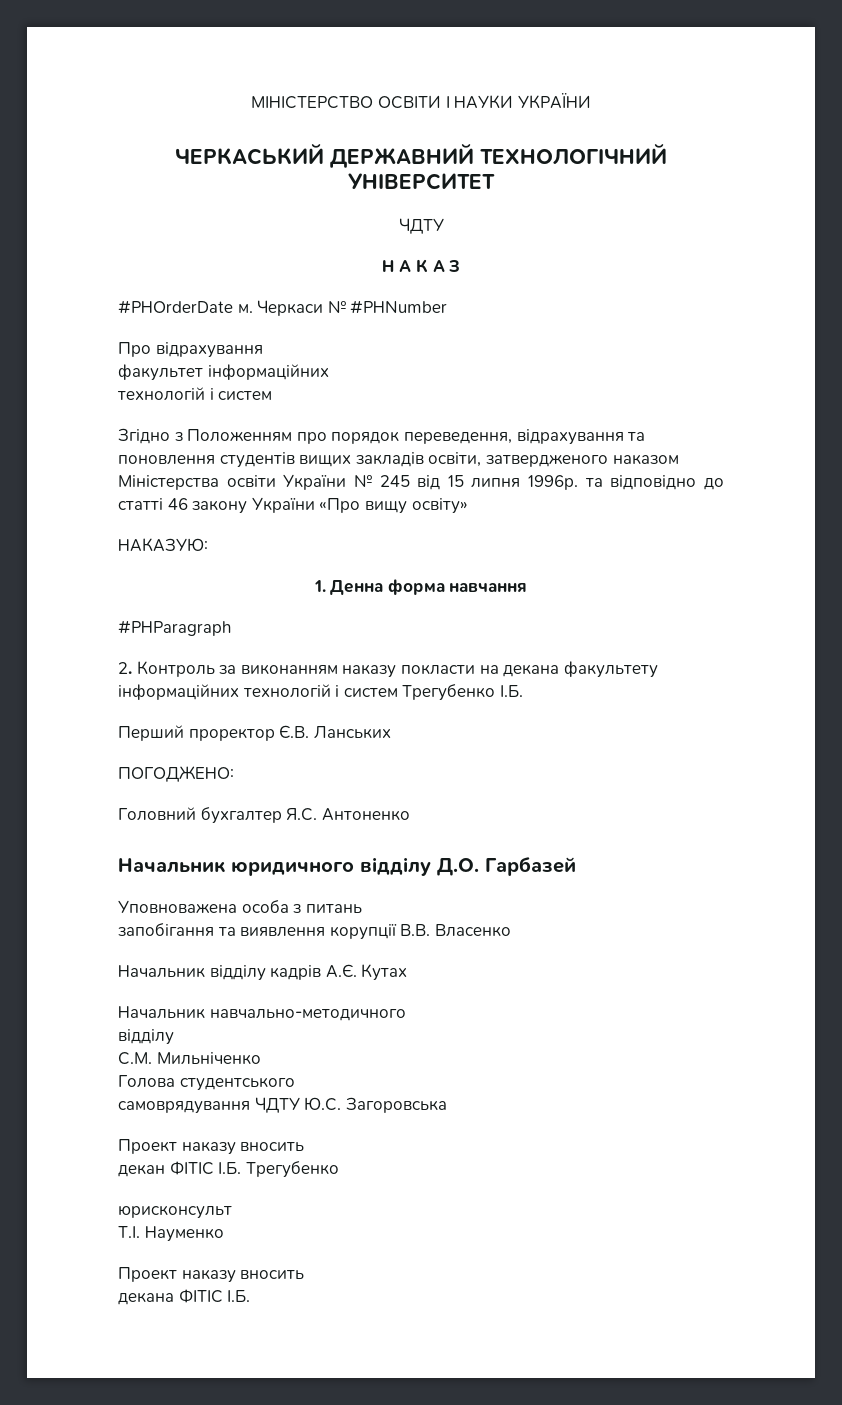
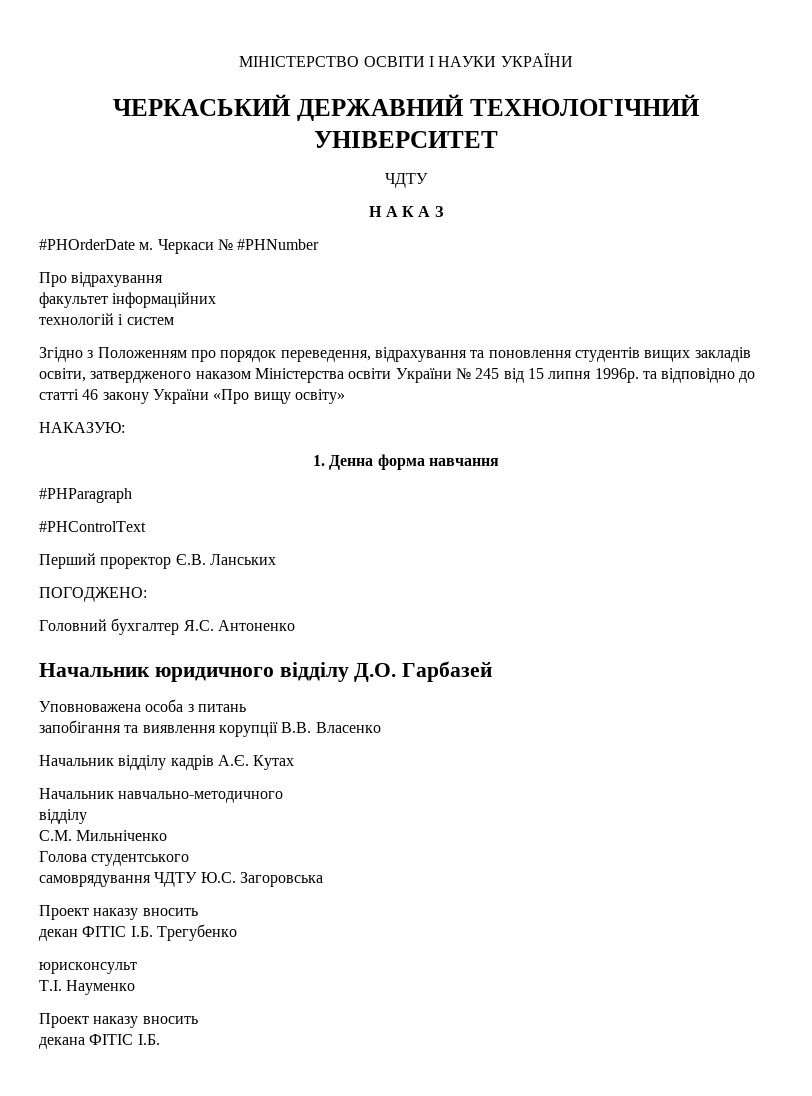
[118,661,658,678] [118,684,523,701] 2. Контроль за виконанням наказу покласти на декана факультету інформаційних технологій і систем Трегубенко І.Б. -> [39,521,146,532] #PHControlText

